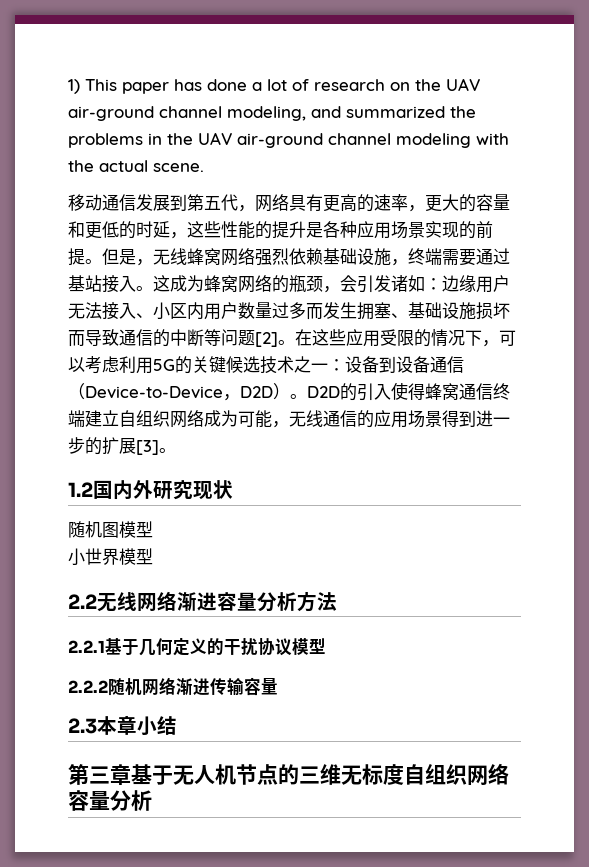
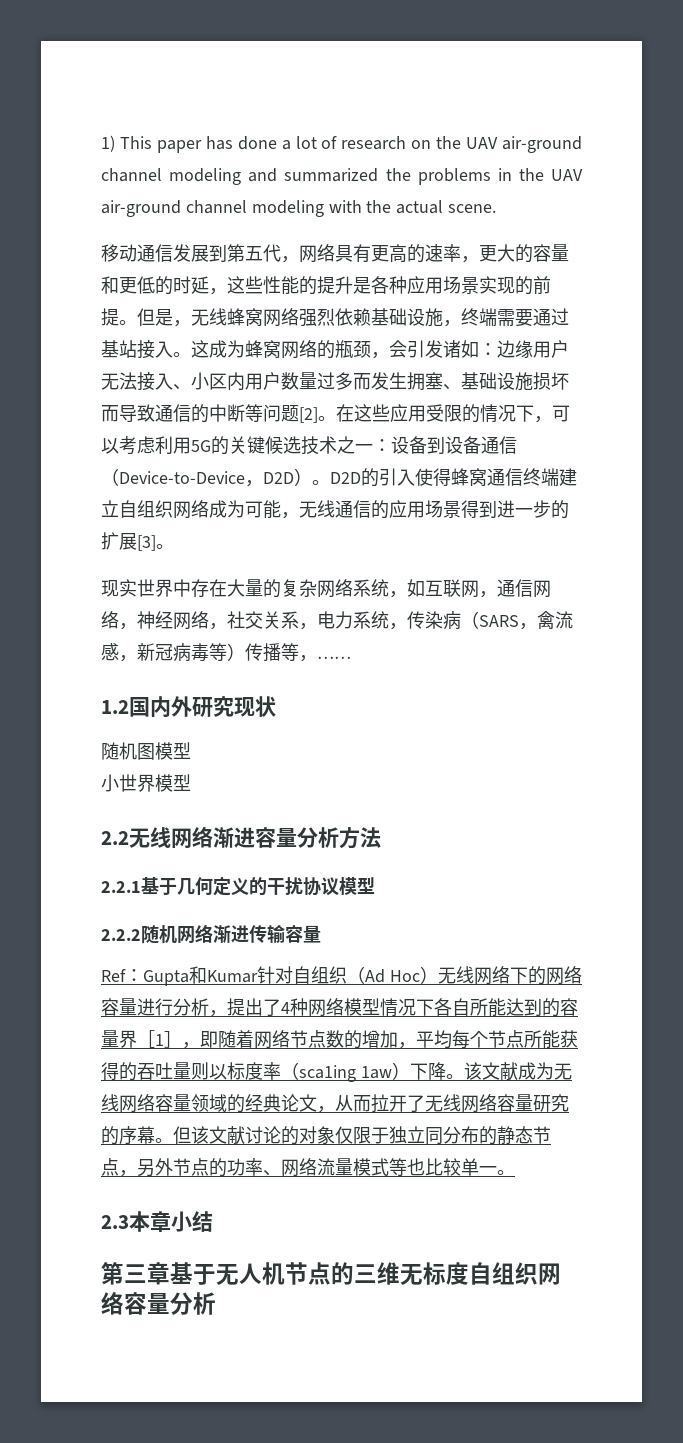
[227,106,306,121] modeling, -> [169,168,242,185] modeling
(176, 450) none -> [101,579,551,598] [101,611,573,630] [101,643,351,662] // 现实世界中存在大量的复杂网络系统，如互联网，通信网络，神经网络，社交关系，电力系统，传染病（SARS，禽流感，新冠病毒等）传播等，……
(278, 686) none -> [101,966,582,986] [101,998,578,1017] [101,1030,578,1049] [101,1062,572,1082] [101,1094,569,1113] [101,1126,551,1145] [101,1158,515,1177] // Ref：Gupta和Kumar针对自组织（Ad Hoc）无线网络下的网络容量进行分析，提出了4种网络模型情况下各自所能达到的容量界［1］，即随着网络节点数的增加，平均每个节点所能获得的吞吐量则以标度率（sca1ing 1aw）下降。该文献成为无线网络容量领域的经典论文，从而拉开了无线网络容量研究的序幕。但该文献讨论的对象仅限于独立同分布的静态节点，另外节点的功率、网络流量模式等也比较单一。

